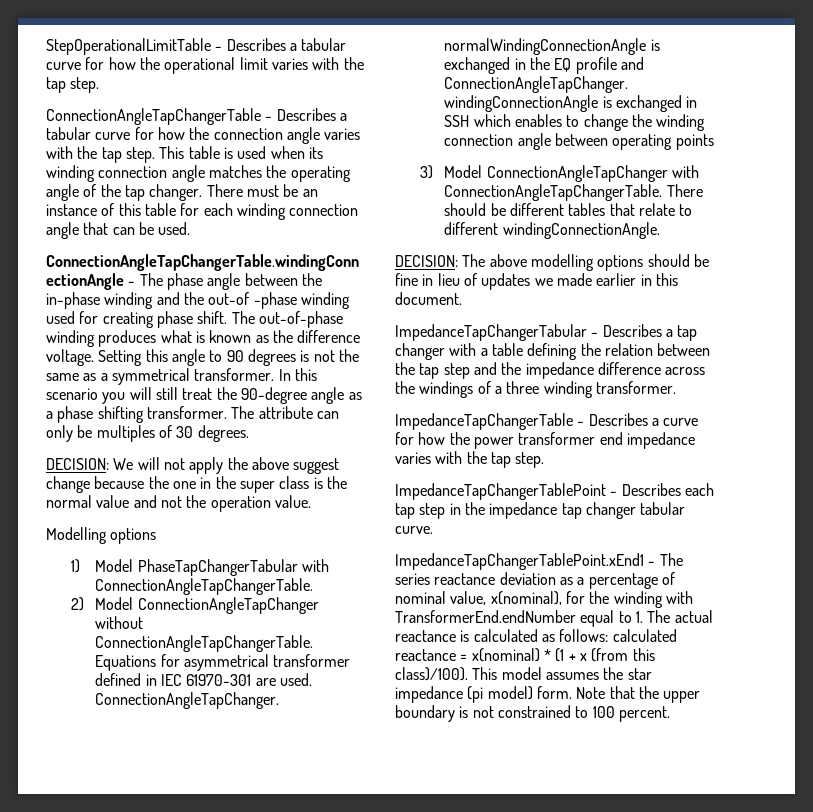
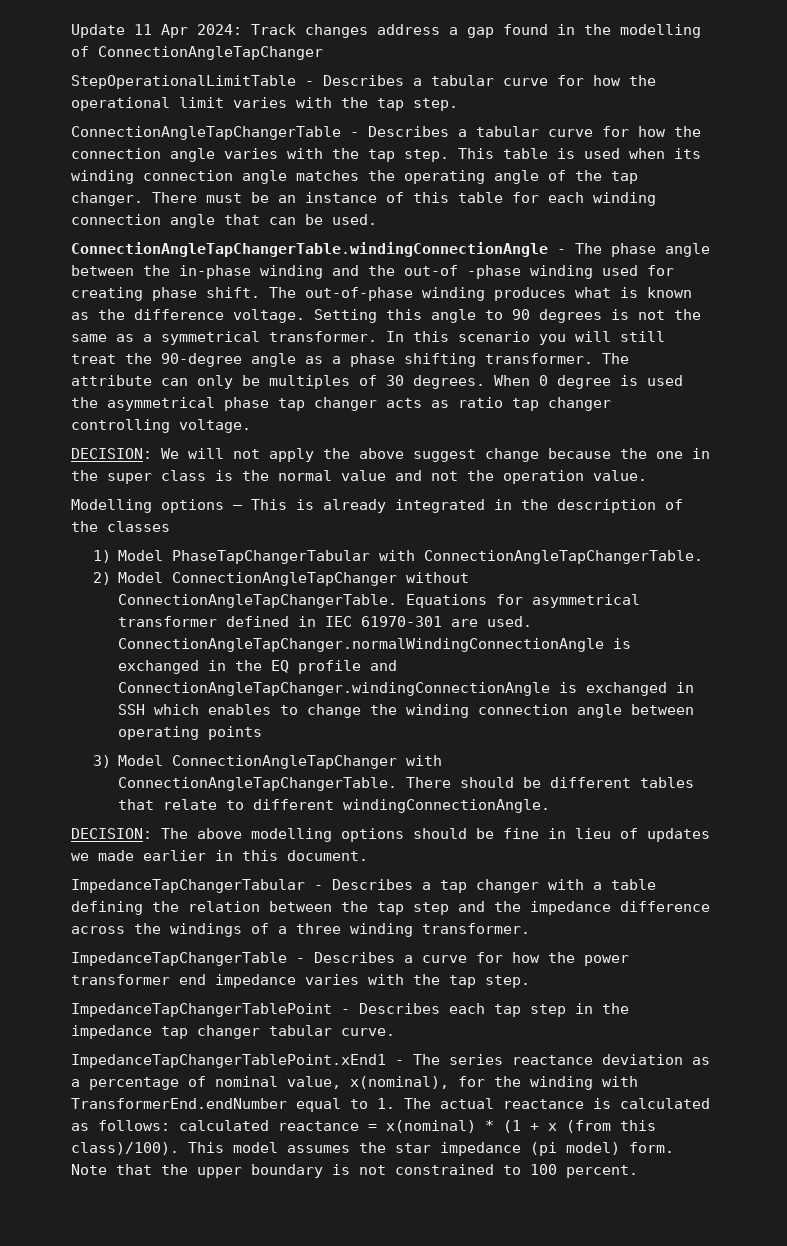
(46, 46) none -> [71,24,701,38] [71,46,323,60] Update 11 Apr 2024: Track changes address a gap found in the modelling of ConnectionAngleTapChanger //
(249, 433) none -> [494,375,683,389] [71,397,611,411] [71,419,251,433] When 0 degree is used the asymmetrical phase tap changer acts as ratio tap changer controlling voltage.
(157, 536) none -> [233,499,683,513] [71,521,170,532] – This is already integrated in the description of the classes

